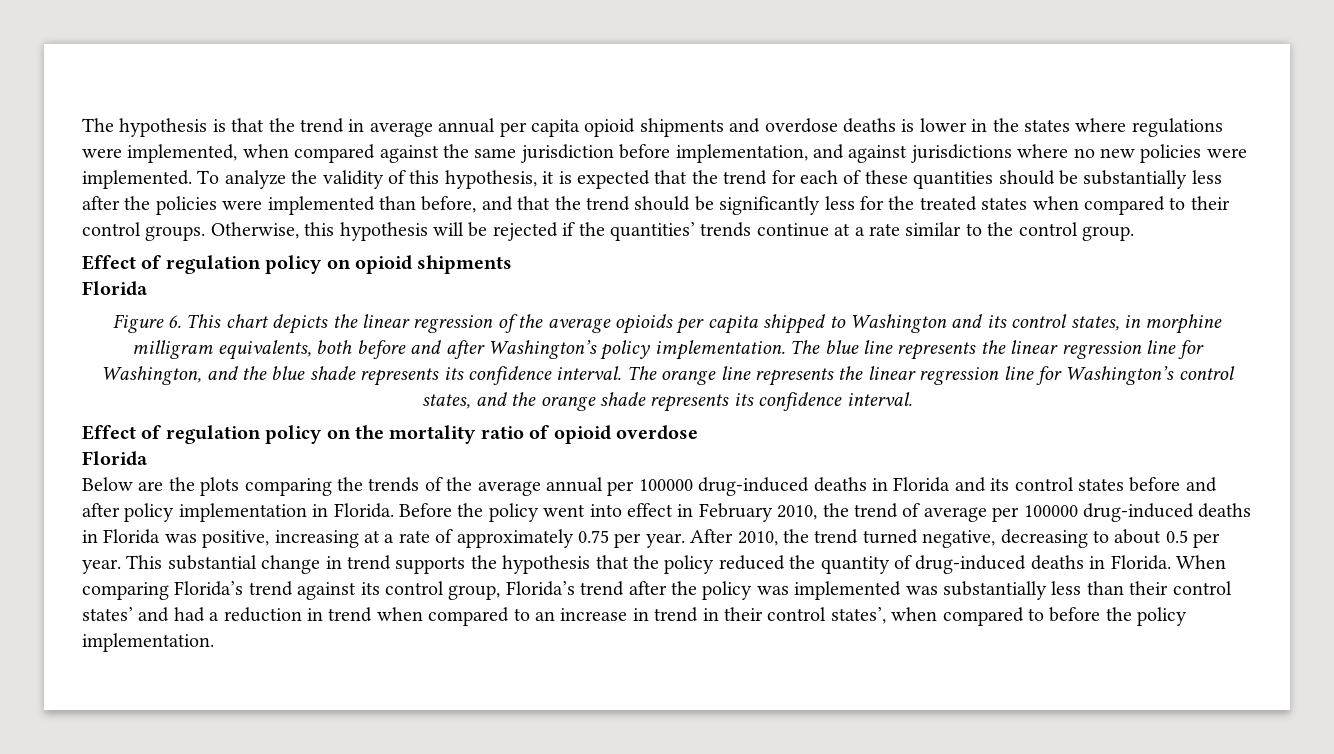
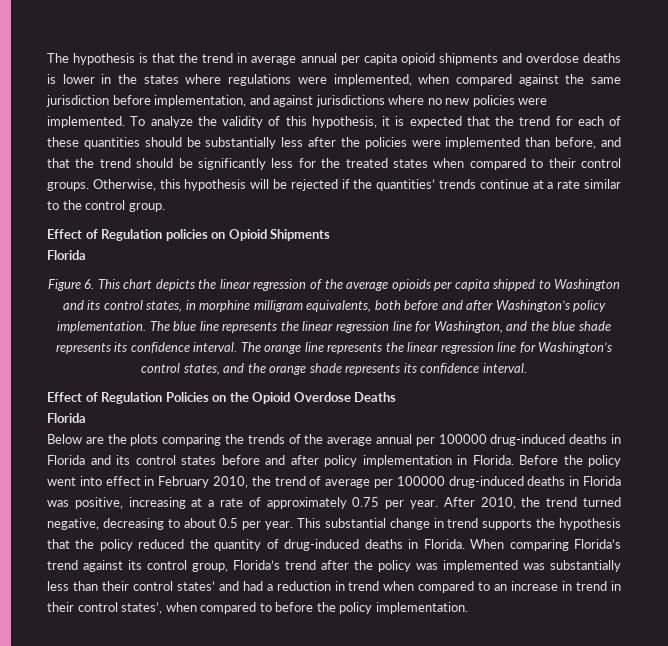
[165,255,513,274] regulation policy on opioid shipments -> [101,229,331,241] Regulation policies on Opioid Shipments
[165,425,698,444] regulation policy on the mortality ratio of opioid overdose -> [101,392,397,404] Regulation Policies on the Opioid Overdose Deaths

